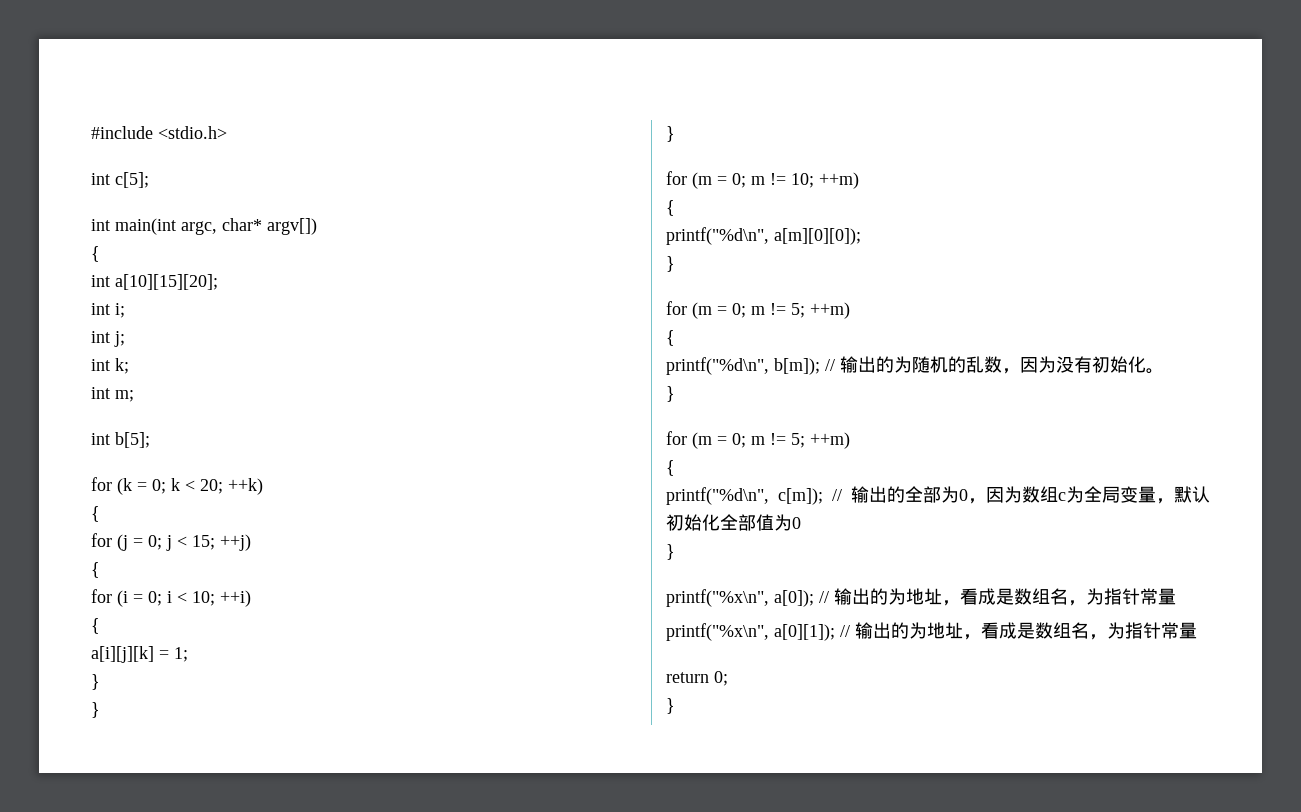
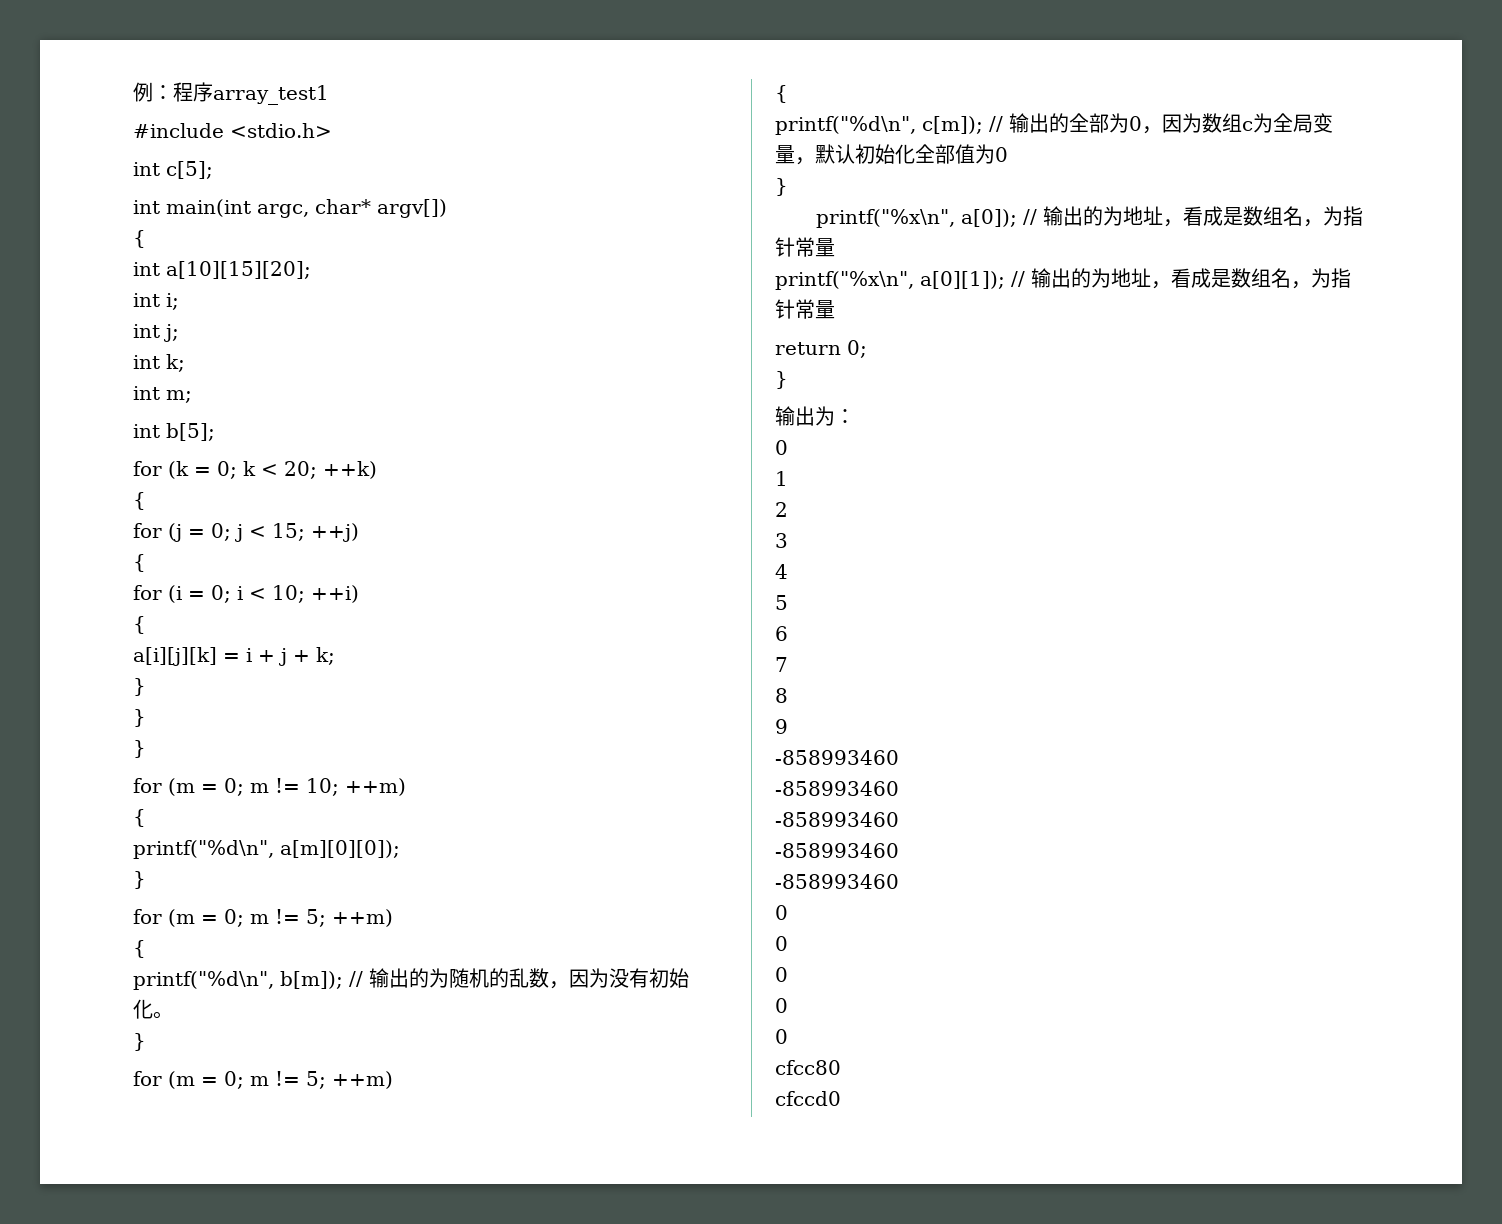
(91, 132) none -> [133,82,329,105] 例：程序array_test1 //
[174,647,188,662] 1; -> [246,647,335,666] i + j + k;
(675, 706) none -> [775,406,855,426] [775,440,788,455] [775,471,788,486] [775,502,788,517] [775,533,788,548] [775,564,788,579] [775,595,788,610] [775,626,788,641] [775,657,788,672] [775,688,788,703] [775,719,788,734] [775,750,899,765] [775,781,899,796] [775,812,899,827] [775,843,899,858] [775,874,899,889] [775,905,788,920] [775,936,788,951] [775,967,788,982] [775,998,788,1013] [775,1029,788,1044] [775,1060,841,1075] [775,1091,841,1106] // 输出为： // 0 // 1 // 2 // 3 // 4 // 5 // 6 // 7 // 8 // 9 // -858993460 // -858993460 // -858993460 // -858993460 // -858993460 // 0 // 0 // 0 // 0 // 0 // cfcc80 // cfccd0

